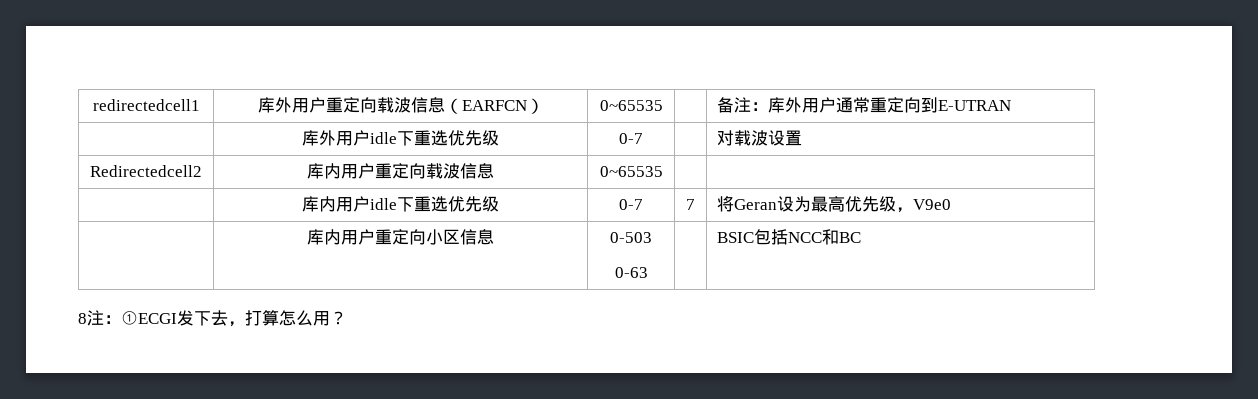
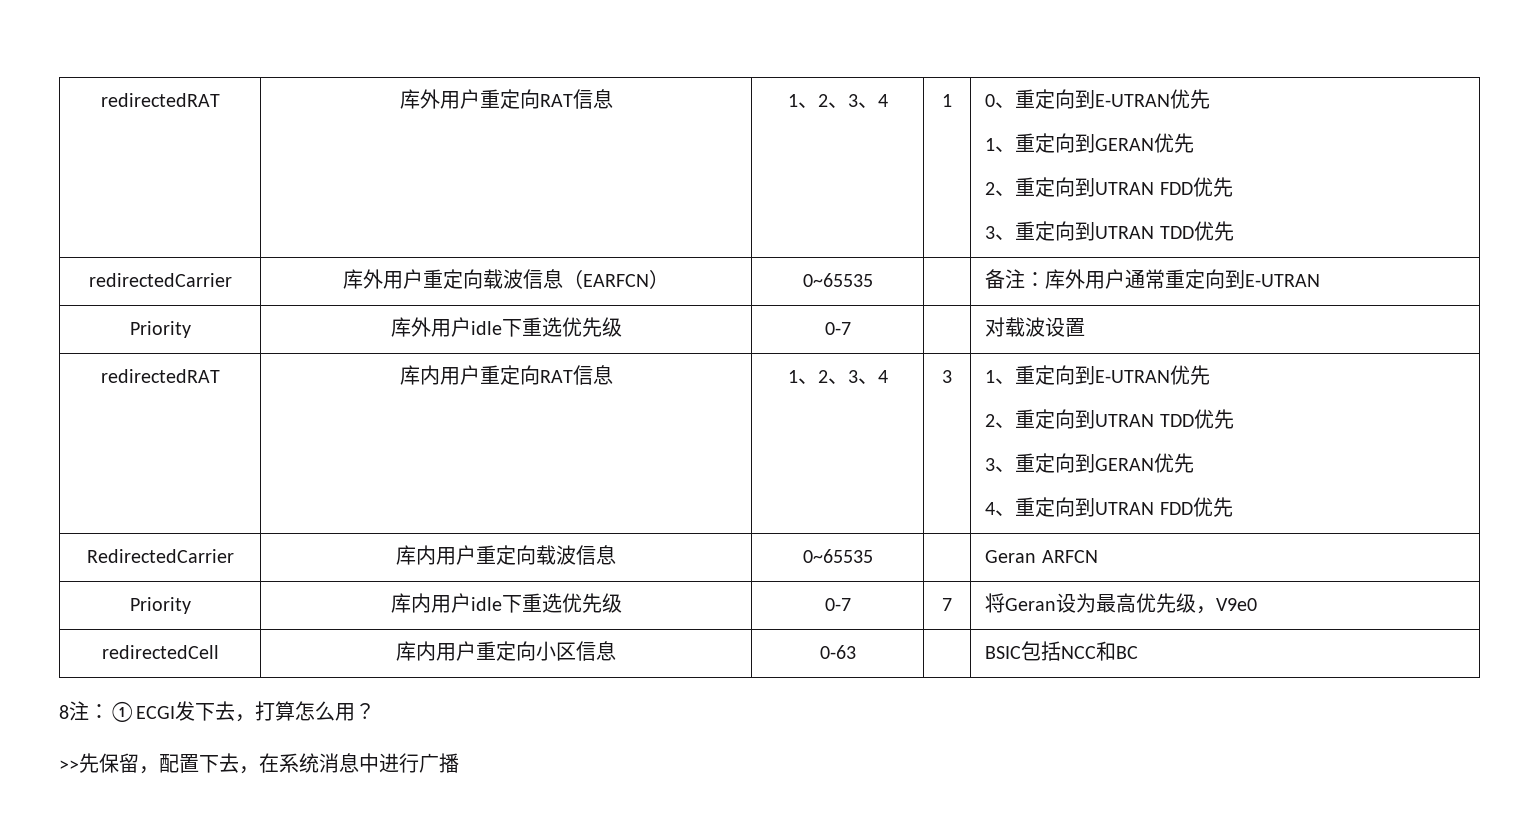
[92,99,200,111] redirectedcell1 -> [100,93,220,107] [399,89,613,109] [787,94,888,108] [942,94,952,107] [985,89,1211,109] [985,133,1195,153] [985,177,1233,197] [985,221,1234,241] [88,273,232,287] redirectedRAT | 库外用户重定向RAT信息 | 1、2、3、4 | 1 | 0、重定向到E-UTRAN优先 // 1、重定向到GERAN优先 // 2、重定向到UTRAN FDD优先 // 3、重定向到UTRAN TDD优先 // redirectedCarrier
(1012, 105) none -> [129,321,191,338] Priority
[90,165,202,177] Redirectedcell2 -> [100,369,220,383] [399,365,613,385] [787,370,888,384] [942,370,952,383] [985,365,1211,385] [985,409,1234,429] [985,453,1195,473] [985,497,1233,517] [86,549,234,563] redirectedRAT | 库内用户重定向RAT信息 | 1、2、3、4 | 3 | 1、重定向到E-UTRAN优先 // 2、重定向到UTRAN TDD优先 // 3、重定向到GERAN优先 // 4、重定向到UTRAN FDD优先 // RedirectedCarrier
(663, 171) // -> [985,550,1098,563] [129,597,191,614] Geran ARFCN // Priority
(952, 204) none -> [101,645,219,659] redirectedCell
[610,232,652,243] 0-503 // -> (616, 651) none
(347, 318) none -> [59,753,459,774] // >>先保留，配置下去，在系统消息中进行广播

